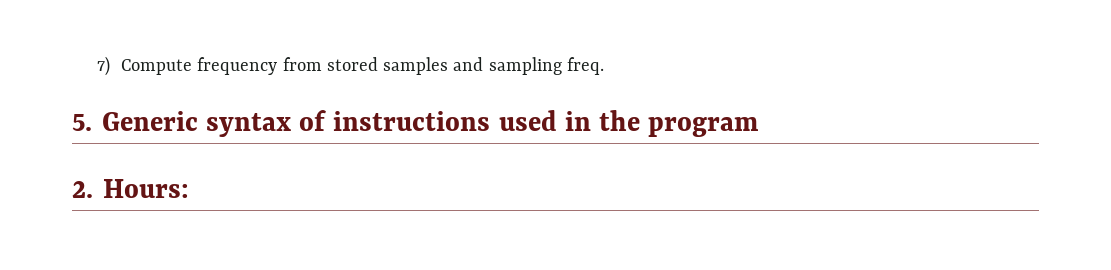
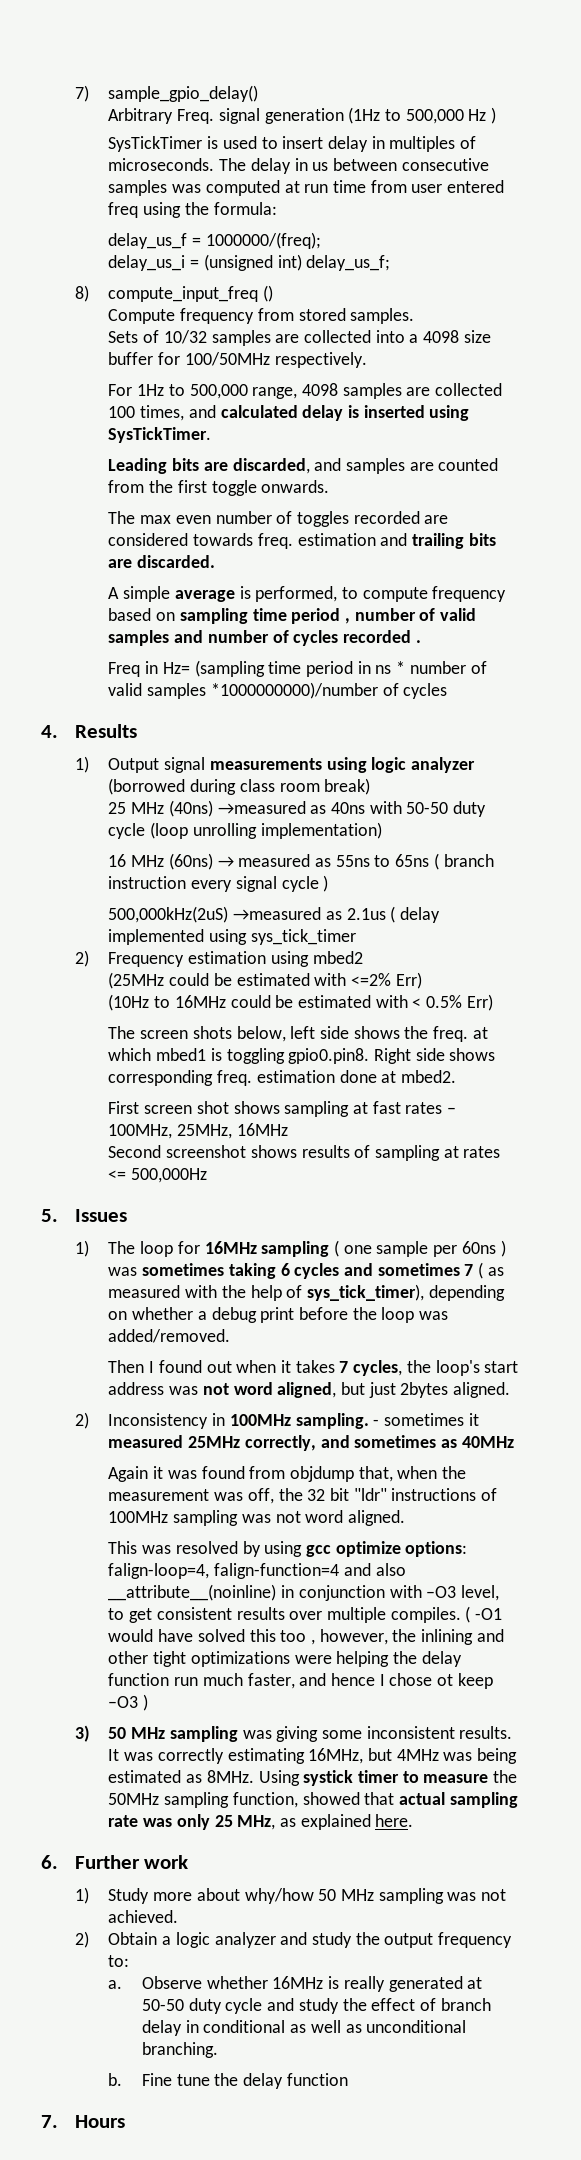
[121,57,604,75] [72,110,759,137] [72,179,189,198] Compute frequency from stored samples and sampling freq. // 5. Generic syntax of instructions used in the program // 2. Hours: -> [108,85,259,102] [108,107,497,124] [108,136,477,152] [108,158,489,174] [108,180,505,196] [108,202,277,218] [108,232,321,249] [108,254,391,271] [74,285,274,302] [108,308,415,324] [108,330,491,346] [108,352,367,368] [108,383,503,399] [108,405,470,421] [108,427,212,443] [108,458,499,474] [108,480,330,496] [108,511,449,527] [108,533,496,549] [108,555,216,568] [108,586,507,602] [108,608,477,624] [108,630,421,646] [108,660,487,677] [108,682,448,699] [41,724,137,738] [74,756,475,773] [108,778,371,795] [108,800,487,817] [108,822,382,839] [108,853,494,870] [108,875,329,892] [108,906,440,923] [108,929,356,945] [74,950,363,967] [108,972,422,989] [108,994,493,1011] [108,1026,488,1042] [108,1048,496,1064] [108,1070,456,1086] [108,1101,457,1117] [108,1123,288,1139] [108,1145,501,1161] [108,1168,208,1183] [41,1209,127,1222] [74,1240,506,1257] [108,1262,504,1279] [108,1284,505,1301] [108,1307,449,1323] [108,1329,231,1343] [108,1360,519,1376] [108,1382,511,1398] [74,1412,479,1429] [108,1435,514,1451] [108,1466,467,1482] [108,1488,498,1504] [108,1510,405,1526] [108,1541,468,1557] [108,1563,406,1579] [108,1584,499,1601] [108,1606,503,1623] [108,1629,504,1645] [108,1651,462,1667] [108,1673,493,1689] [108,1694,149,1711] [74,1725,513,1742] [108,1748,518,1764] [108,1770,518,1786] [108,1792,518,1808] [108,1814,414,1830] [41,1855,189,1869] [74,1887,507,1904] [108,1910,179,1923] [74,1931,513,1948] [108,1955,130,1967] [108,1976,483,1992] [142,1998,491,2014] [142,2020,467,2036] [142,2042,219,2058] [108,2073,348,2089] [41,2115,125,2128] sample_gpio_delay() // Arbitrary Freq. signal generation (1Hz to 500,000 Hz ) // SysTickTimer is used to insert delay in multiples of microseconds. The delay in us between consecutive samples was computed at run time from user entered freq using the formula: // delay_us_f = 1000000/(freq); // delay_us_i = (unsigned int) delay_us_f; // 8) compute_input_freq () // Compute frequency from stored samples. // Sets of 10/32 samples are collected into a 4098 size buffer for 100/50MHz respectively. // For 1Hz to 500,000 range, 4098 samples are collected 100 times, and calculated delay is inserted using SysTickTimer. // Leading bits are discarded, and samples are counted from the first toggle onwards. // The max even number of toggles recorded are considered towards freq. estimation and trailing bits are discarded. // A simple average is performed, to compute frequency based on sampling time period , number of valid samples and number of cycles recorded . // Freq in Hz= (sampling time period in ns * number of valid samples *1000000000)/number of cycles // 4. Results // 1) Output signal measurements using logic analyzer (borrowed during class room break) // 25 MHz (40ns) →measured as 40ns with 50-50 duty cycle (loop unrolling implementation) // 16 MHz (60ns) → measured as 55ns to 65ns ( branch instruction every signal cycle ) // 500,000kHz(2uS) →measured as 2.1us ( delay implemented using sys_tick_timer // 2) Frequency estimation using mbed2 // (25MHz could be estimated with <=2% Err) // (10Hz to 16MHz could be estimated with < 0.5% Err) // The screen shots below, left side shows the freq. at which mbed1 is toggling gpio0.pin8. Right side shows corresponding freq. estimation done at mbed2. // First screen shot shows sampling at fast rates – 100MHz, 25MHz, 16MHz // Second screenshot shows results of sampling at rates <= 500,000Hz // 5. Issues // 1) The loop for 16MHz sampling ( one sample per 60ns ) was sometimes taking 6 cycles and sometimes 7 ( as measured with the help of sys_tick_timer), depending on whether a debug print before the loop was added/removed. // Then I found out when it takes 7 cycles, the loop's start address was not word aligned, but just 2bytes aligned. // 2) Inconsistency in 100MHz sampling. - sometimes it measured 25MHz correctly, and sometimes as 40MHz // Again it was found from objdump that, when the measurement was off, the 32 bit "ldr" instructions of 100MHz sampling was not word aligned. // This was resolved by using gcc optimize options: falign-loop=4, falign-function=4 and also __attribute__(noinline) in conjunction with –O3 level, to get consistent results over multiple compiles. ( -O1 would have solved this too , however, the inlining and other tight optimizations were helping the delay function run much faster, and hence I chose ot keep –O3 ) // 3) 50 MHz sampling was giving some inconsistent results. It was correctly estimating 16MHz, but 4MHz was being estimated as 8MHz. Using systick timer to measure the 50MHz sampling function, showed that actual sampling rate was only 25 MHz, as explained here. // 6. Further work // 1) Study more about why/how 50 MHz sampling was not achieved. // 2) Obtain a logic analyzer and study the output frequency to: // a. Observe whether 16MHz is really generated at 50-50 duty cycle and study the effect of branch delay in conditional as well as unconditional branching. // b. Fine tune the delay function // 7. Hours

